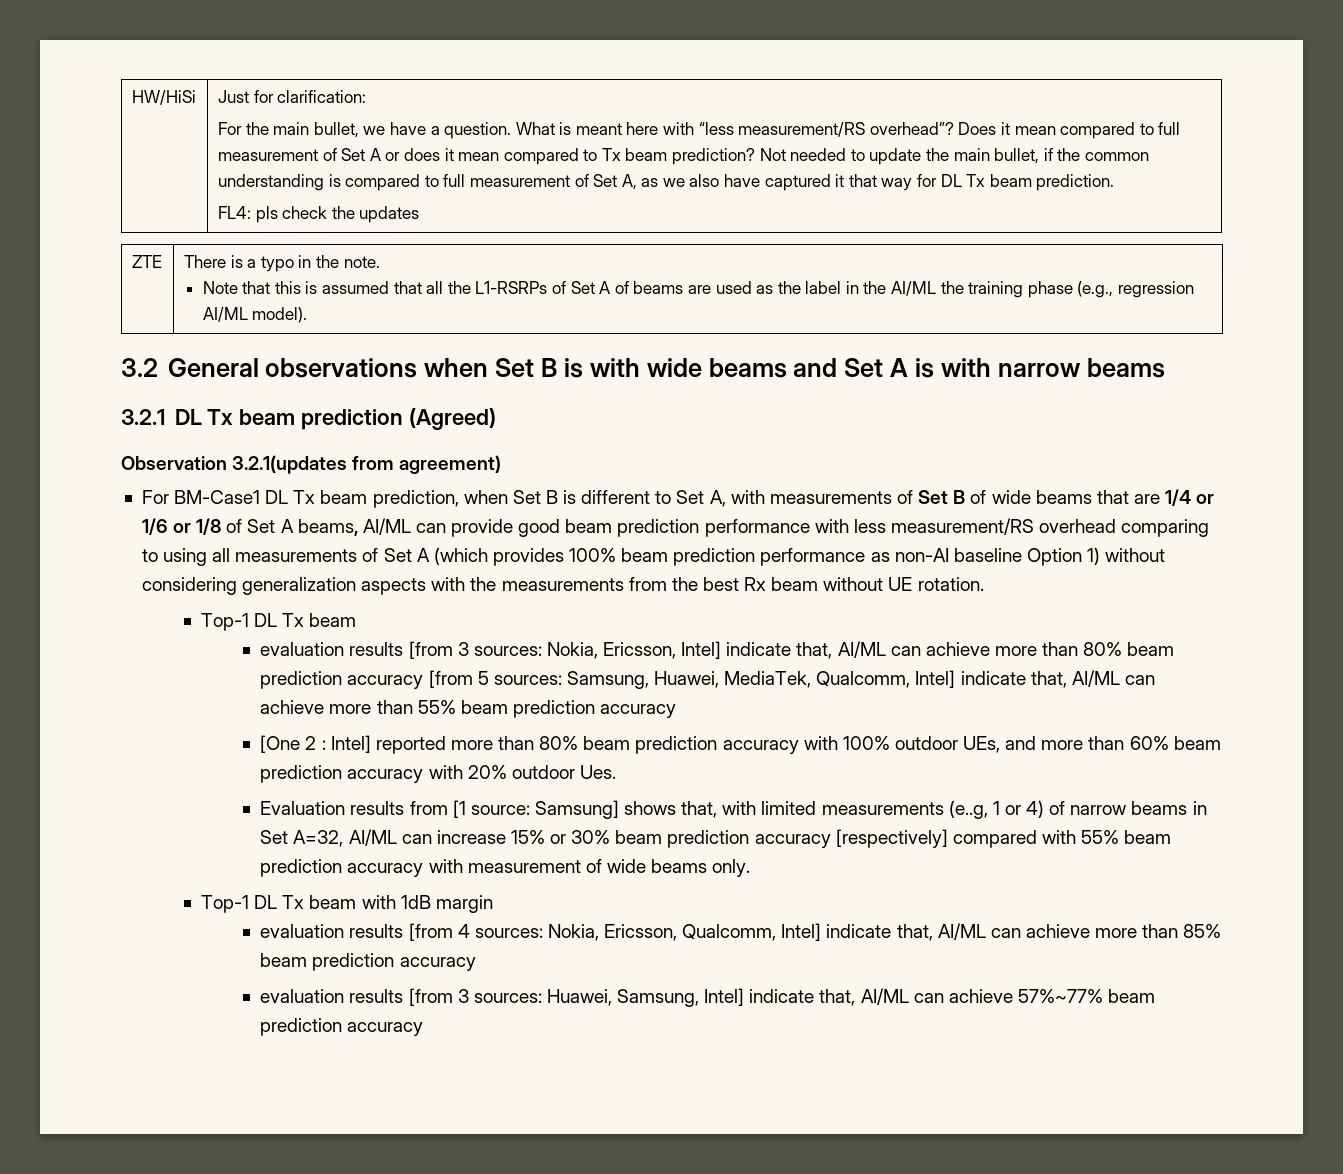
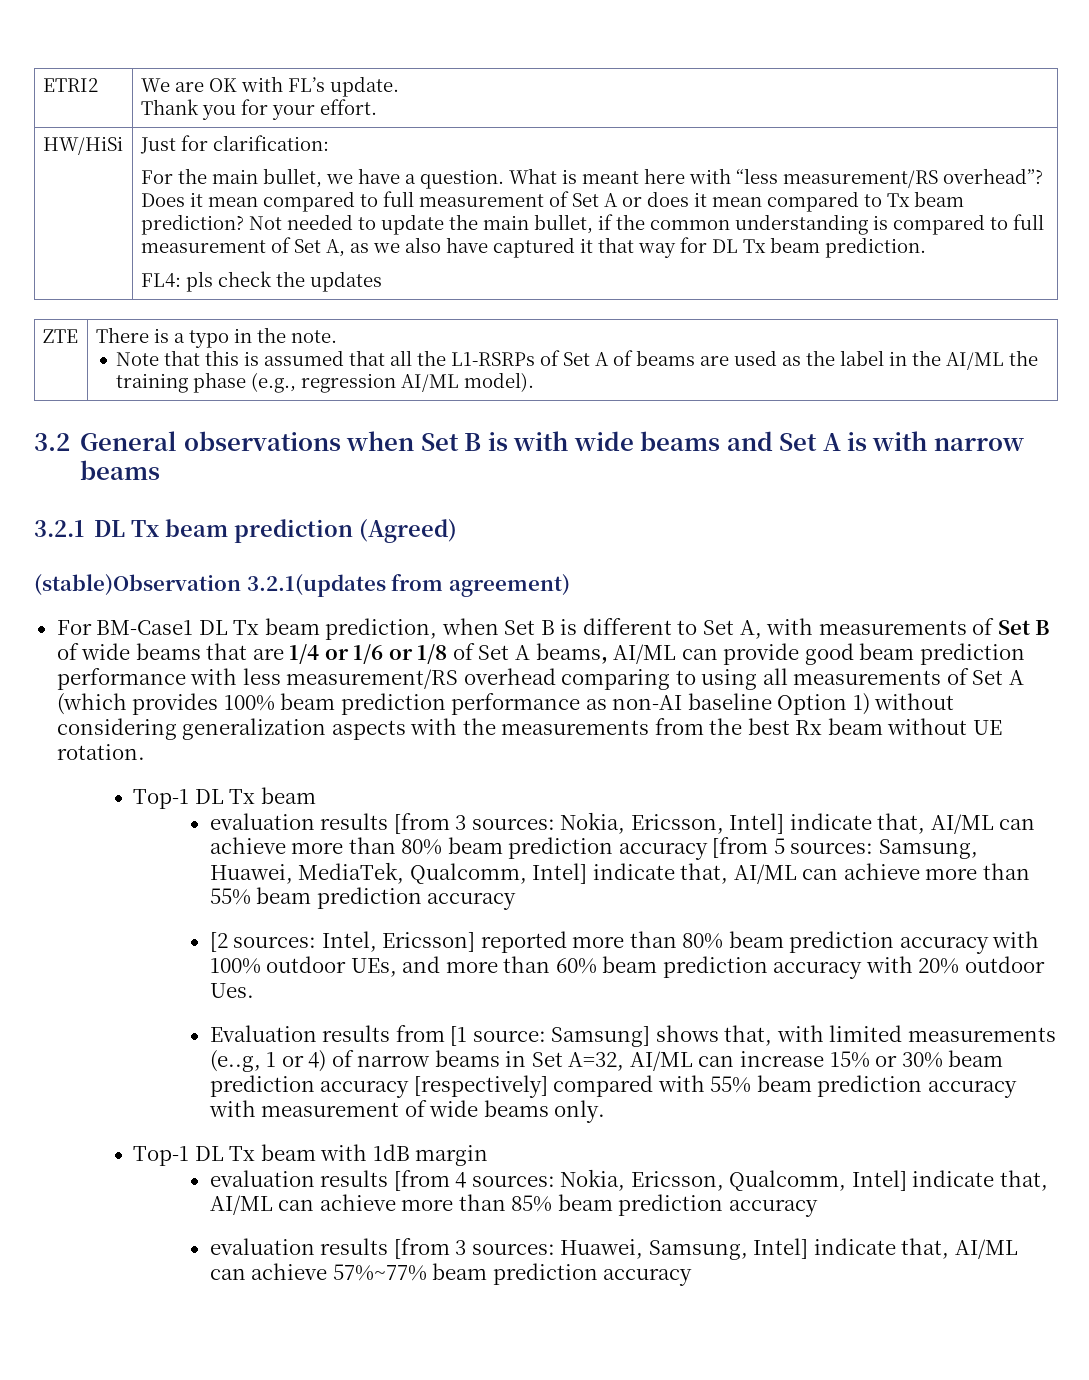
(131, 97) none -> [42,78,98,92] [140,76,399,97] [140,99,377,120] ETRI2 | We are OK with FL’s update. // Thank you for your effort. //
[121,456,227,470] Observation -> [34,574,241,596] (stable)Observation
[260,735,371,753] [One 2 : Intel] -> [209,931,476,952] [2 sources: Intel, Ericsson]

